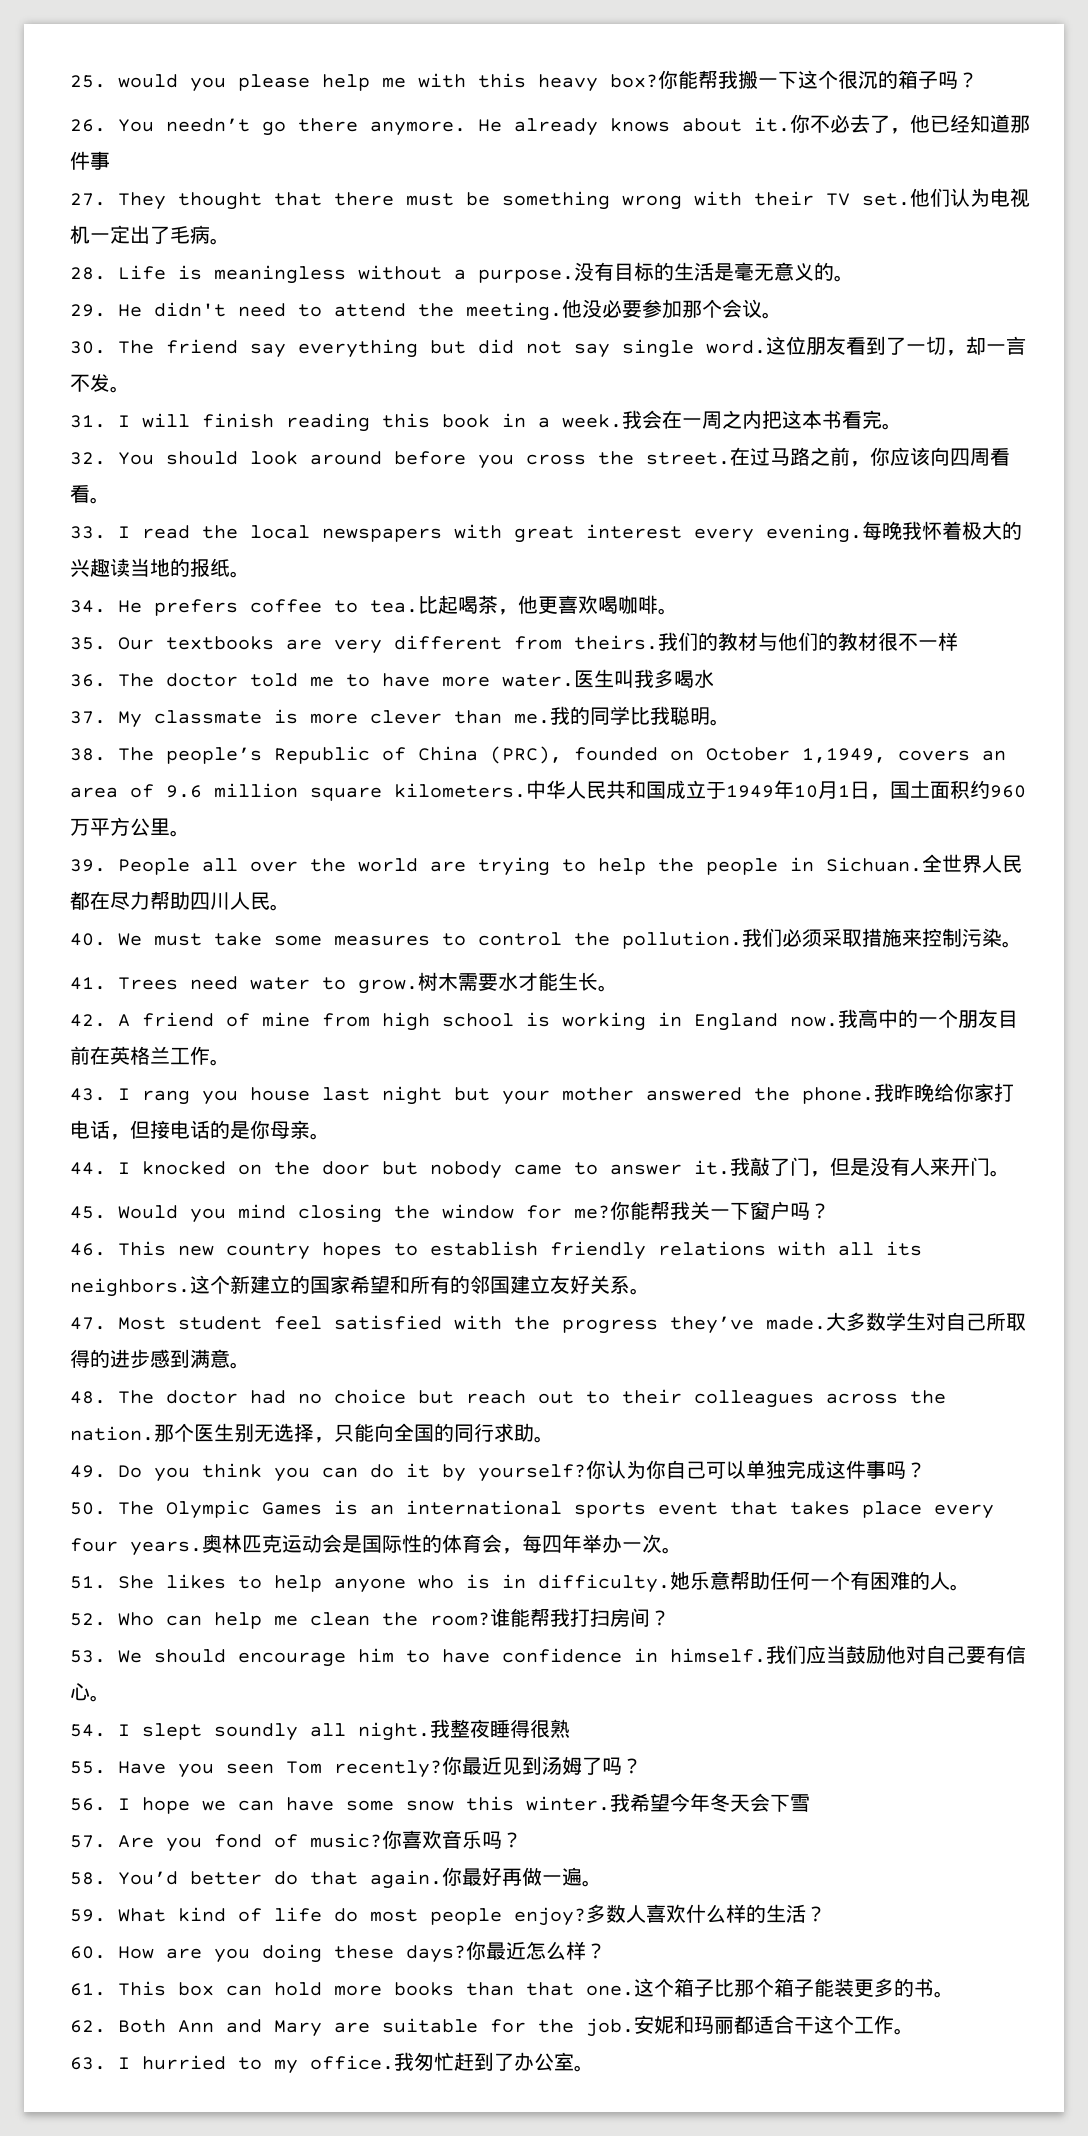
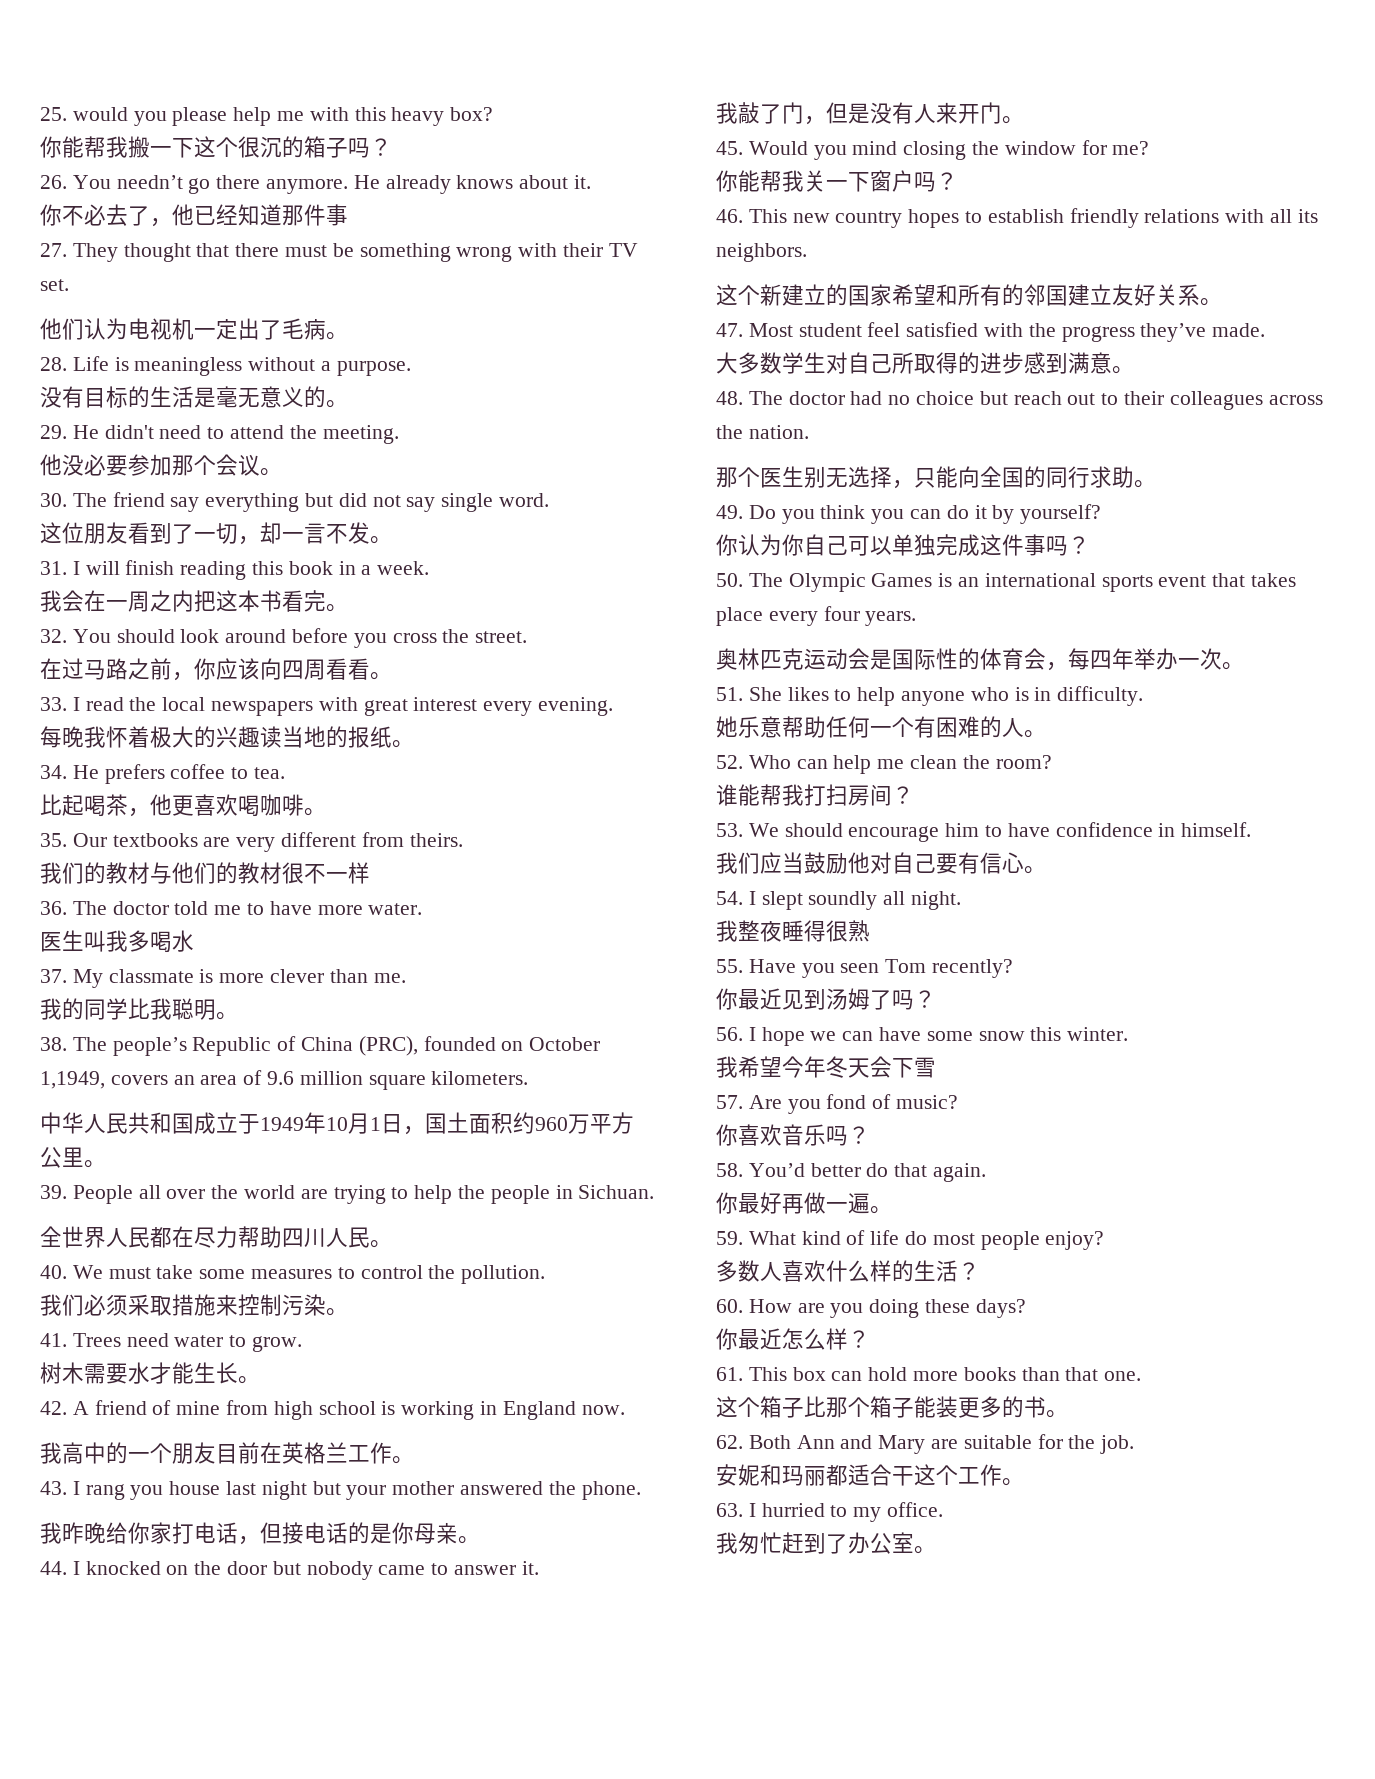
(658, 81) none -> (494, 114) //
(790, 124) none -> (592, 182) //
(910, 199) none -> (69, 285) //
(574, 276) none -> (411, 368) //
(562, 311) none -> (399, 434) //
(766, 347) none -> (550, 500) //
(622, 421) none -> (430, 568) //
(730, 458) none -> (528, 637) //
(862, 533) none -> (614, 706) //
(418, 606) none -> (286, 773) //
(658, 642) none -> (463, 840) //
(574, 680) none -> (423, 909) //
(550, 718) none -> (406, 978) //
(526, 790) none -> (529, 1078) //
(922, 864) none -> (655, 1192) //
(742, 940) none -> (546, 1274) //
(418, 986) none -> (303, 1344) //
(838, 1021) none -> (625, 1410) //
(874, 1095) none -> (641, 1490) //
(730, 1167) none -> (539, 1568) //
(610, 1212) none -> (1150, 148) //
(190, 1287) none -> (807, 252) //
(826, 1323) none -> (1266, 330) //
(154, 1433) none -> (809, 432) //
(586, 1473) none -> (1102, 514) //
(202, 1548) none -> (917, 618) //
(670, 1583) none -> (1144, 696) //
(490, 1619) none -> (1052, 762) //
(766, 1655) none -> (1252, 829) //
(430, 1731) none -> (962, 900) //
(442, 1769) none -> (1014, 968) //
(610, 1803) none -> (1129, 1034) //
(382, 1840) none -> (959, 1102) //
(442, 1879) none -> (987, 1172) //
(586, 1916) none -> (1105, 1240) //
(466, 1954) none -> (1026, 1308) //
(634, 1990) none -> (1142, 1376) //
(634, 2027) none -> (1135, 1444) //
(394, 2062) none -> (944, 1509) //

